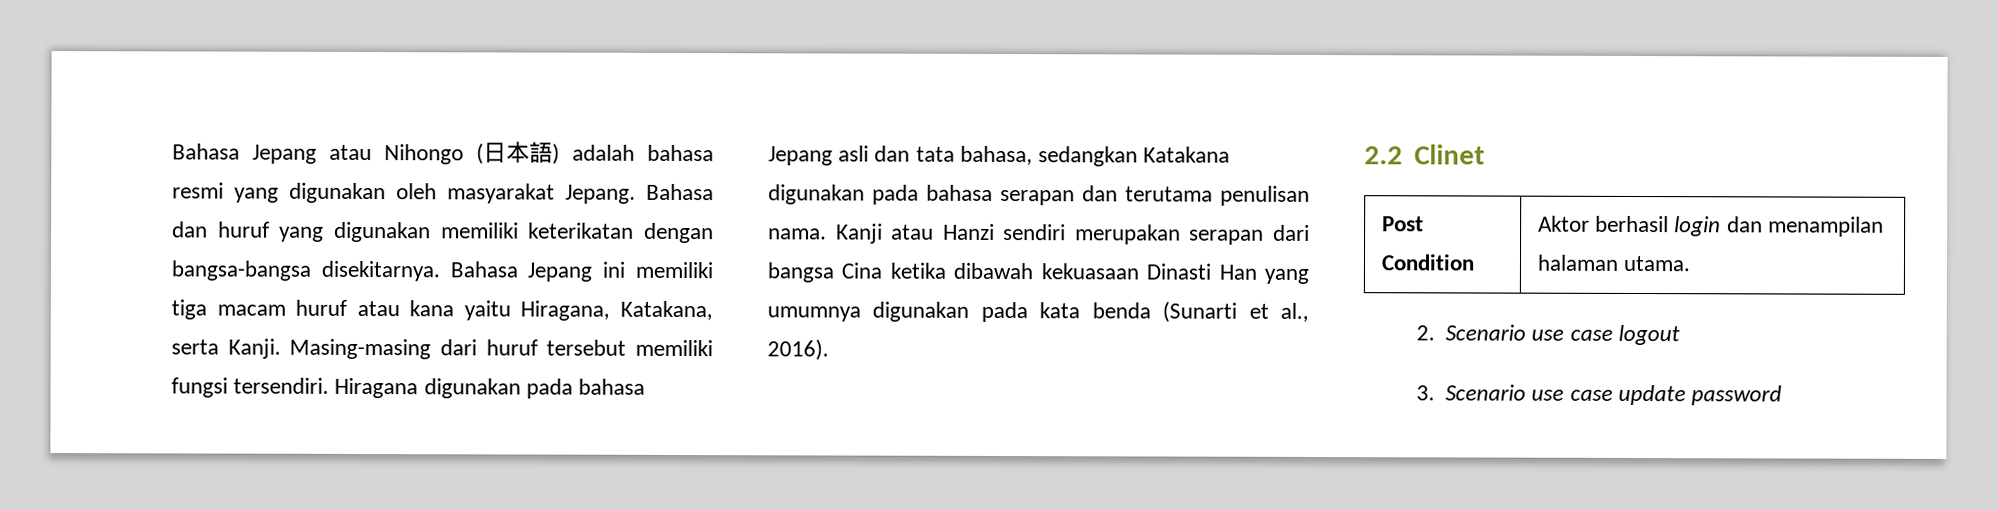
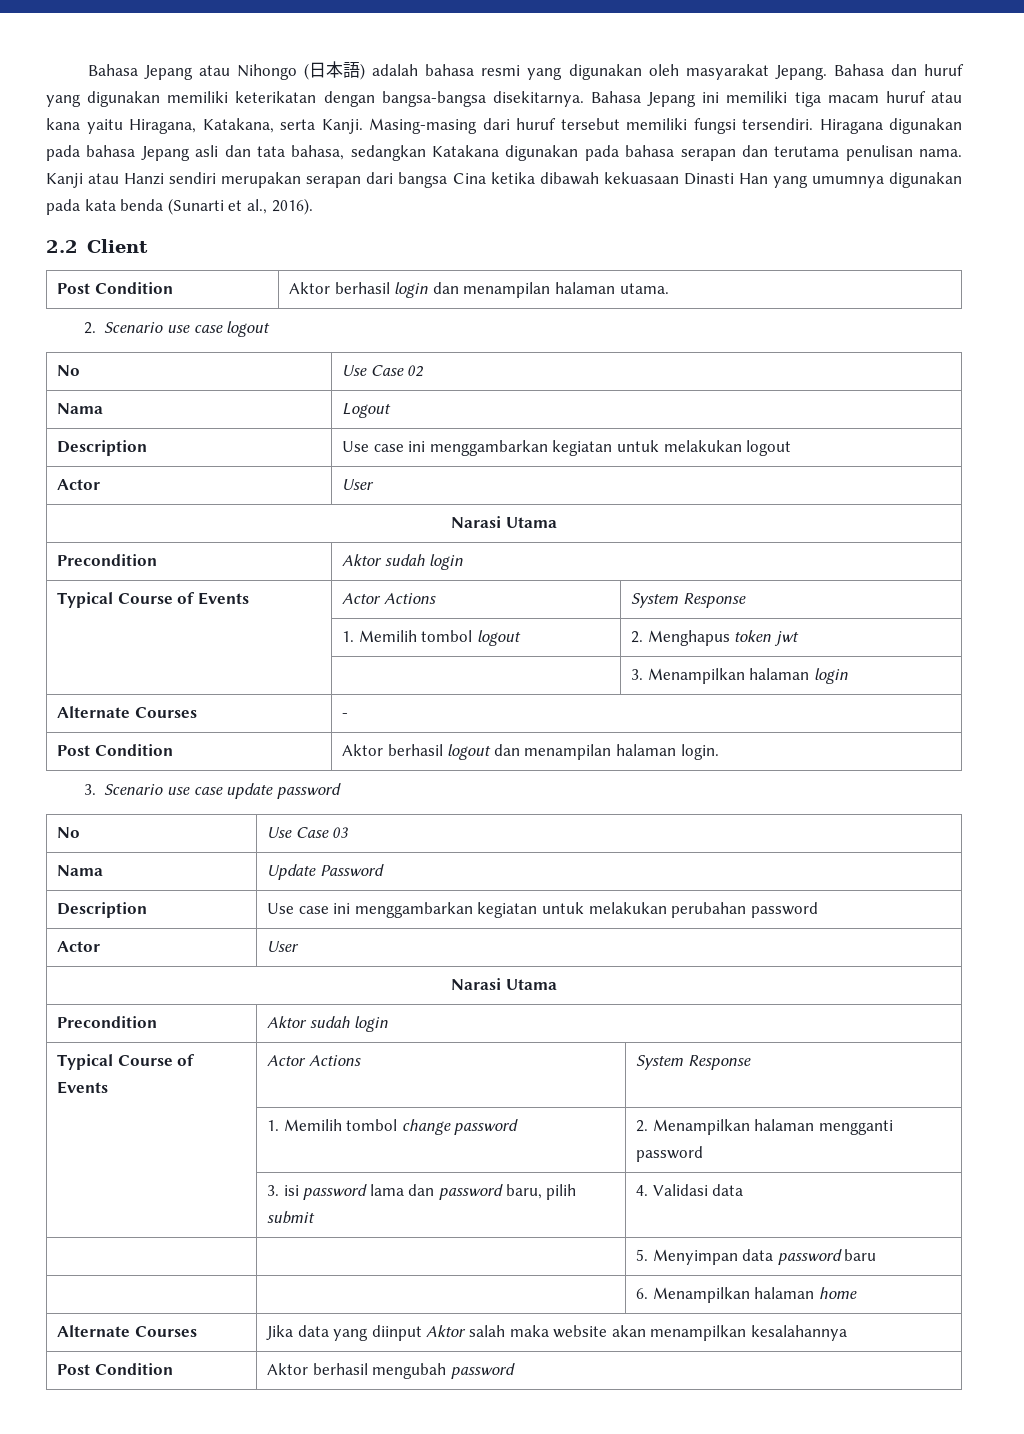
[1413,144,1485,165] Clinet -> [86,239,148,253] Client
(1680, 335) none -> [57,365,81,376] [342,365,424,377] [57,403,104,414] [342,403,392,418] [57,440,148,456] [342,440,792,456] [57,479,101,490] [342,479,375,490] [451,516,557,528] [57,554,158,566] [342,554,464,570] [57,592,249,608] [342,593,436,604] [631,593,746,608] [342,630,521,646] [631,630,799,646] [631,668,848,684] [57,706,197,718] [342,713,349,718] [57,744,173,756] [342,744,719,760] // No | Use Case 02 // Nama | Logout // Description | Use case ini menggambarkan kegiatan untuk melakukan logout // Actor | User // Narasi Utama // Precondition | Aktor sudah login // Typical Course of Events | Actor Actions | System Response // | 1. Memilih tombol logout | 2. Menghapus token jwt // | | 3. Menampilkan halaman login // Alternate Courses | - // Post Condition | Aktor berhasil logout dan menampilan halaman login.
(1783, 395) none -> [57,827,81,838] [267,827,349,838] [57,865,104,876] [267,864,384,880] [57,902,148,918] [267,902,818,918] [57,941,101,952] [267,941,300,952] [451,978,557,990] [57,1016,158,1028] [267,1016,389,1032] [57,1054,196,1070] [57,1081,109,1094] [267,1055,361,1066] [636,1055,751,1070] [267,1119,519,1135] [636,1119,893,1135] [636,1146,704,1162] [267,1184,577,1200] [267,1211,316,1224] [636,1184,744,1196] [636,1249,877,1265] [636,1287,857,1303] [57,1325,197,1337] [266,1325,847,1341] [57,1363,173,1375] [267,1363,515,1379] // No | Use Case 03 // Nama | Update Password // Description | Use case ini menggambarkan kegiatan untuk melakukan perubahan password // Actor | User // Narasi Utama // Precondition | Aktor sudah login // Typical Course of Events | Actor Actions | System Response // | 1. Memilih tombol change password | 2. Menampilkan halaman mengganti password // | 3. isi password lama dan password baru, pilih submit | 4. Validasi data // | | 5. Menyimpan data password baru // | | 6. Menampilkan halaman home // Alternate Courses | Jika data yang diinput Aktor salah maka website akan menampilkan kesalahannya // Post Condition | Aktor berhasil mengubah password

